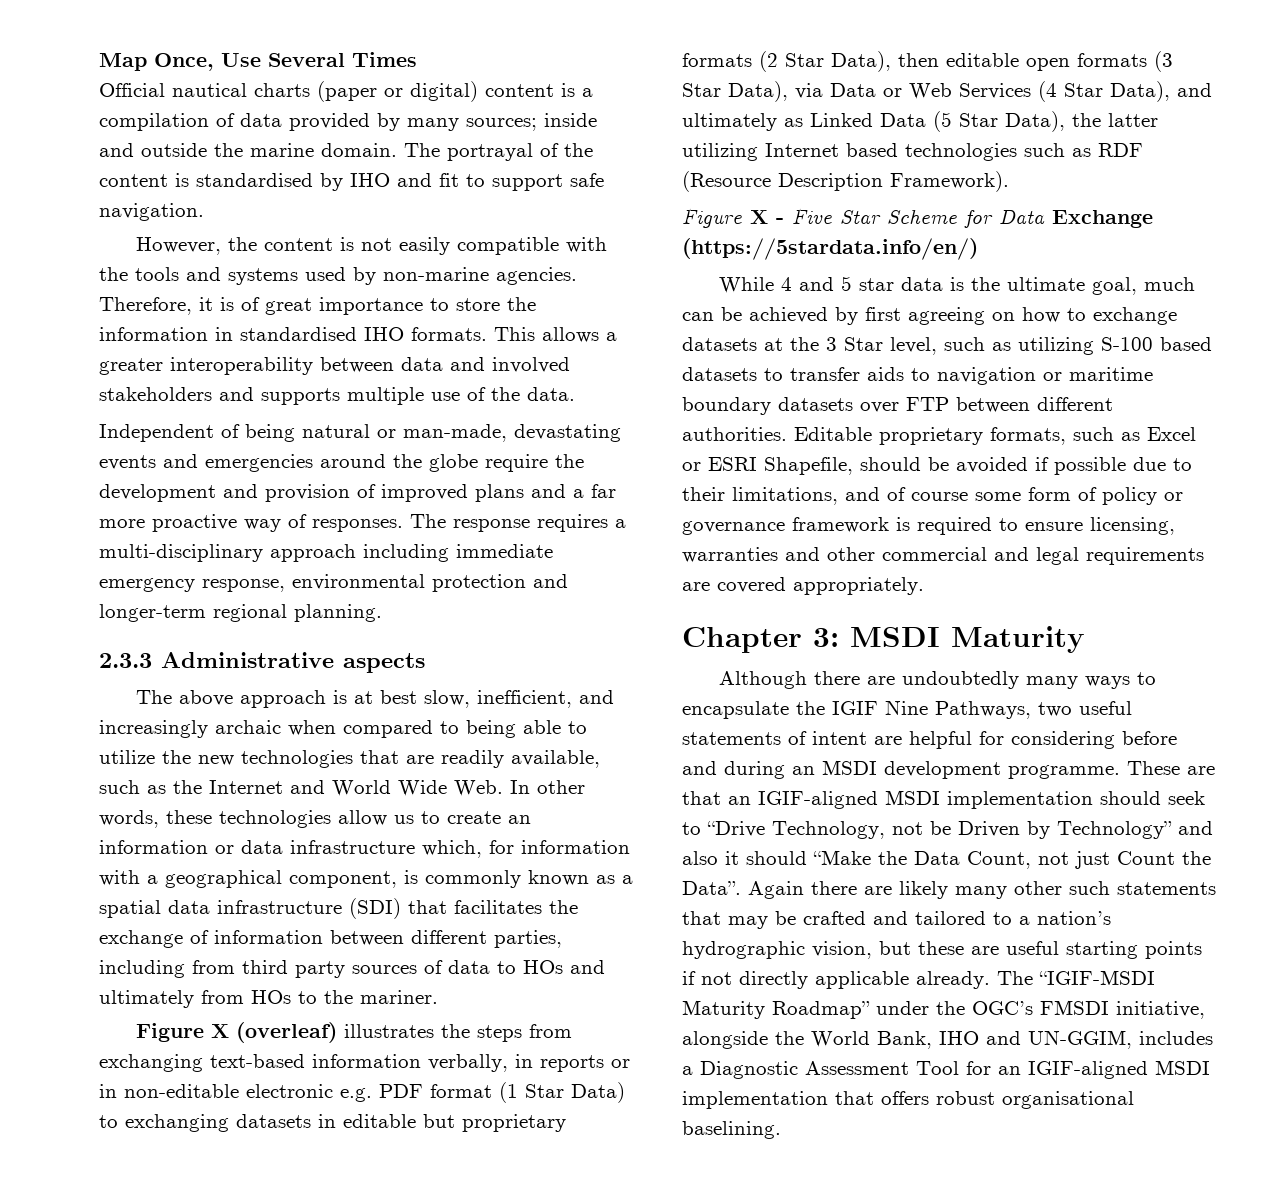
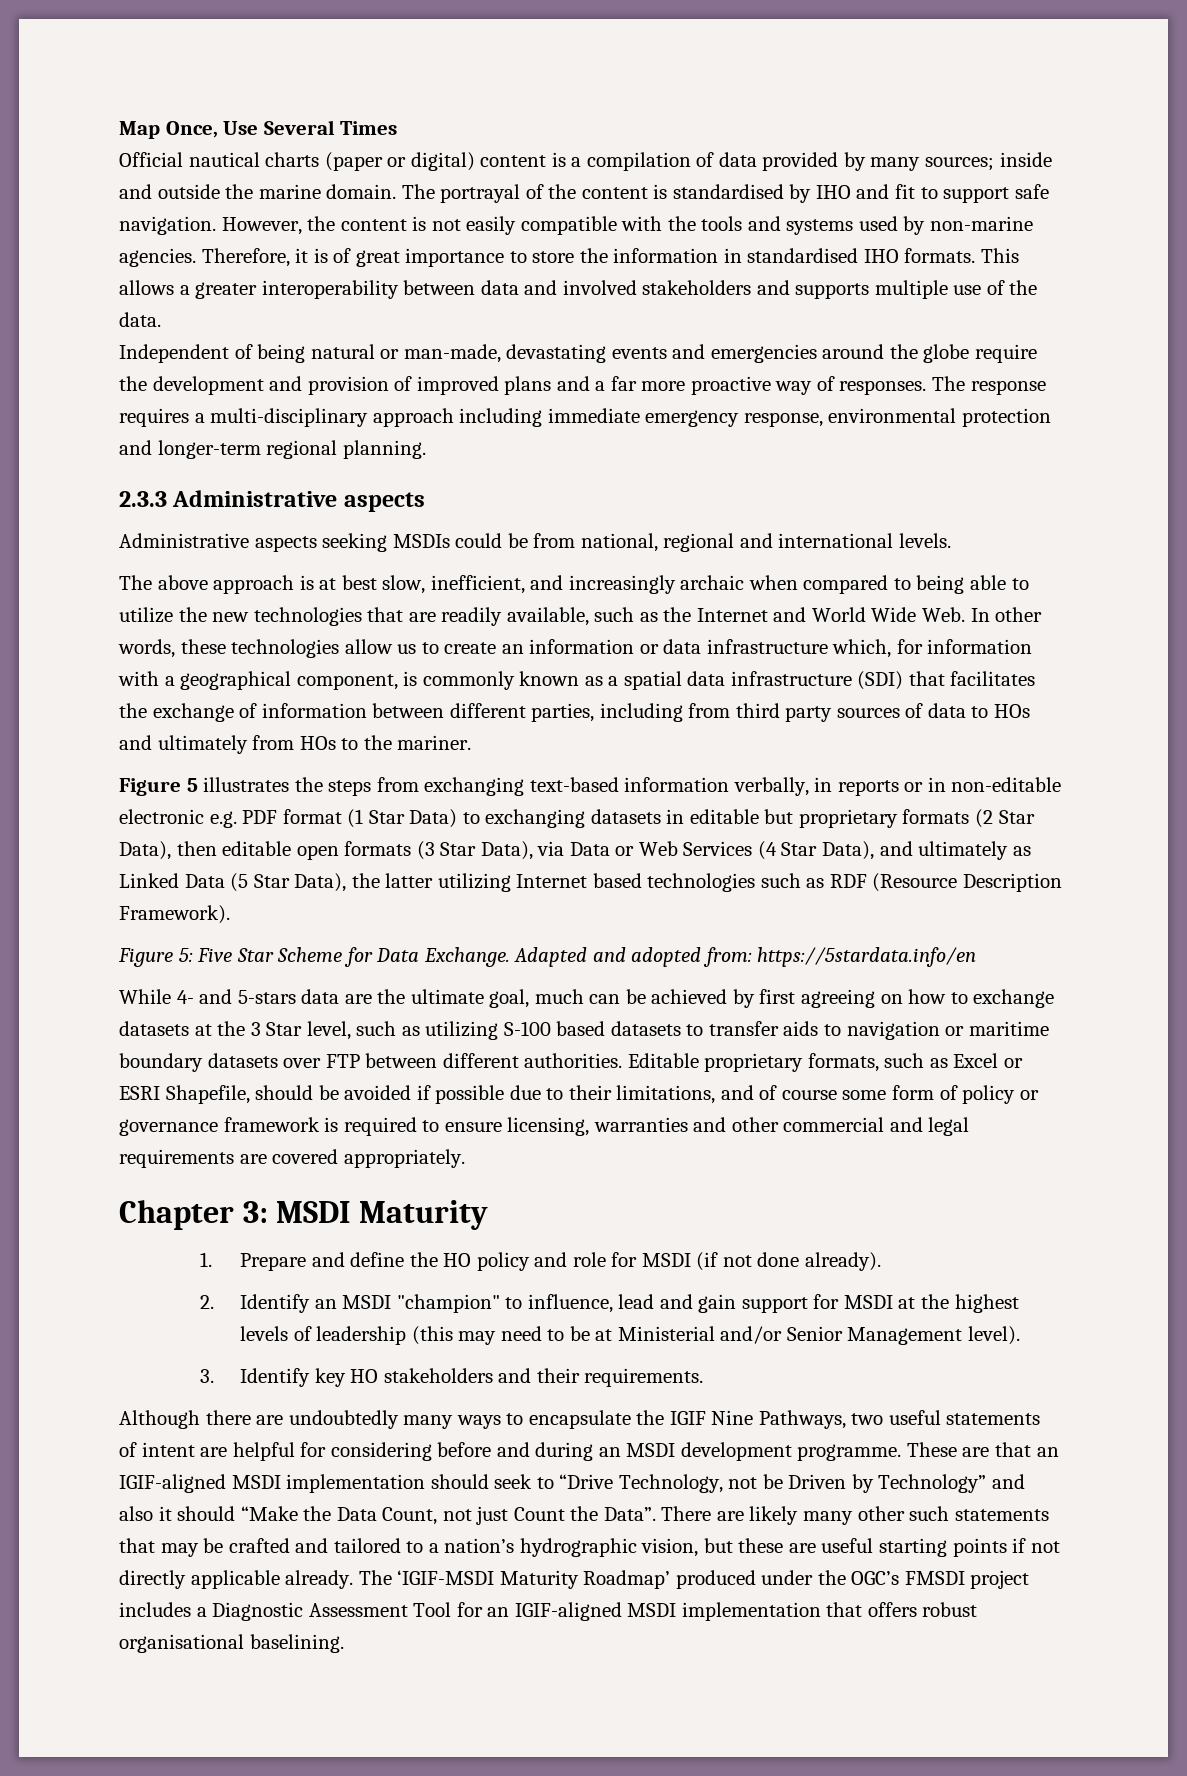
(204, 212) // -> (216, 225) none
(425, 663) none -> [119,533,951,552] // Administrative aspects seeking MSDIs could be from national, regional and international levels.
[211,1022,338,1043] X (overleaf) -> [186,778,198,792] 5
[750,210,784,224] X - -> [178,948,193,962] 5:
[1052,210,1153,228] [682,238,978,260] [719,276,965,293] Exchange (https://5stardata.info/en/) // While 4 and 5 star data is -> [423,947,977,967] [119,989,372,1004] Exchange. Adapted and adopted from: https://5stardata.info/en // While 4- and 5-stars data are
(1085, 639) none -> [199,1252,881,1271] [199,1294,1019,1313] [240,1326,1020,1345] [199,1368,704,1387] // 1. Prepare and define the HO policy and role for MSDI (if not done already). // 2. Identify an MSDI "champion" to influence, lead and gain support for MSDI at the highest levels of leadership (this may need to be at Ministerial and/or Senior Management level). // 3. Identify key HO stakeholders and their requirements.
[748,881,857,899] Again there -> [661,1506,712,1521] There
[1039,970,1155,985] [682,1000,1205,1019] [682,1030,1132,1049] “IGIF-MSDI Maturity Roadmap” under the OGC’s FMSDI initiative, alongside the World Bank, IHO and UN-GGIM, -> [397,1570,1030,1589] ‘IGIF-MSDI Maturity Roadmap’ produced under the OGC’s FMSDI project

